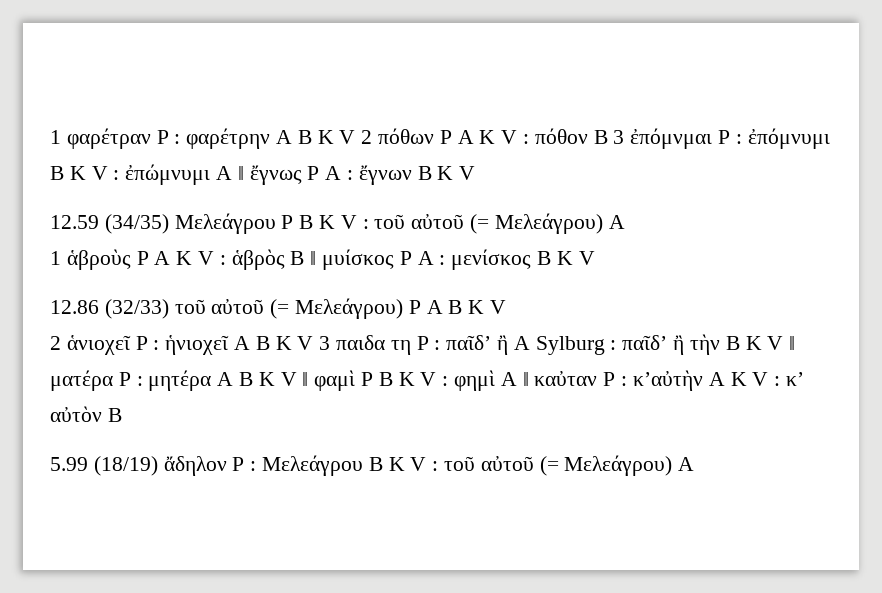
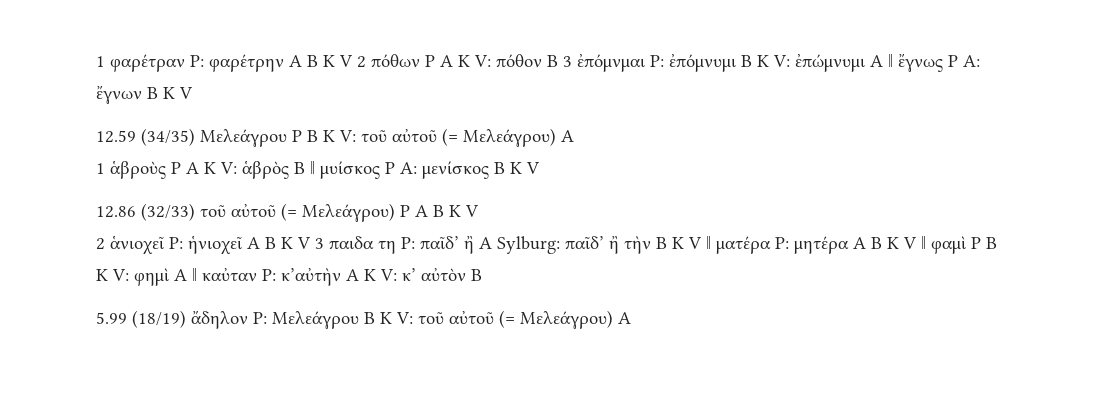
[156,130,181,144] P : -> [190,55,204,67] P:
[501,130,530,144] V : -> [474,55,491,67] V:
[718,130,742,144] P : -> [650,55,664,67] P:
[91,166,120,180] V : -> [773,55,790,67] V:
[325,166,354,180] A : -> [963,55,980,67] A:
[340,215,369,229] V : -> [339,130,356,142] V:
[198,251,226,265] V : -> [220,162,237,174] V:
[417,251,446,265] A : -> [400,162,417,174] A:
[135,336,160,350] P : -> [169,237,183,249] P:
[416,336,441,350] P : -> [401,237,415,249] P:
[535,336,617,355] Sylburg : -> [497,236,560,254] Sylburg:
[118,372,143,386] P : -> [775,237,789,249] P:
[420,372,449,386] V : -> [112,269,129,281] V:
[603,372,628,386] P : -> [262,269,276,281] P:
[752,372,781,386] V : -> [380,269,397,281] V:
[232,457,257,471] P : -> [253,312,267,324] P:
[410,457,439,471] V : -> [396,312,413,324] V:

